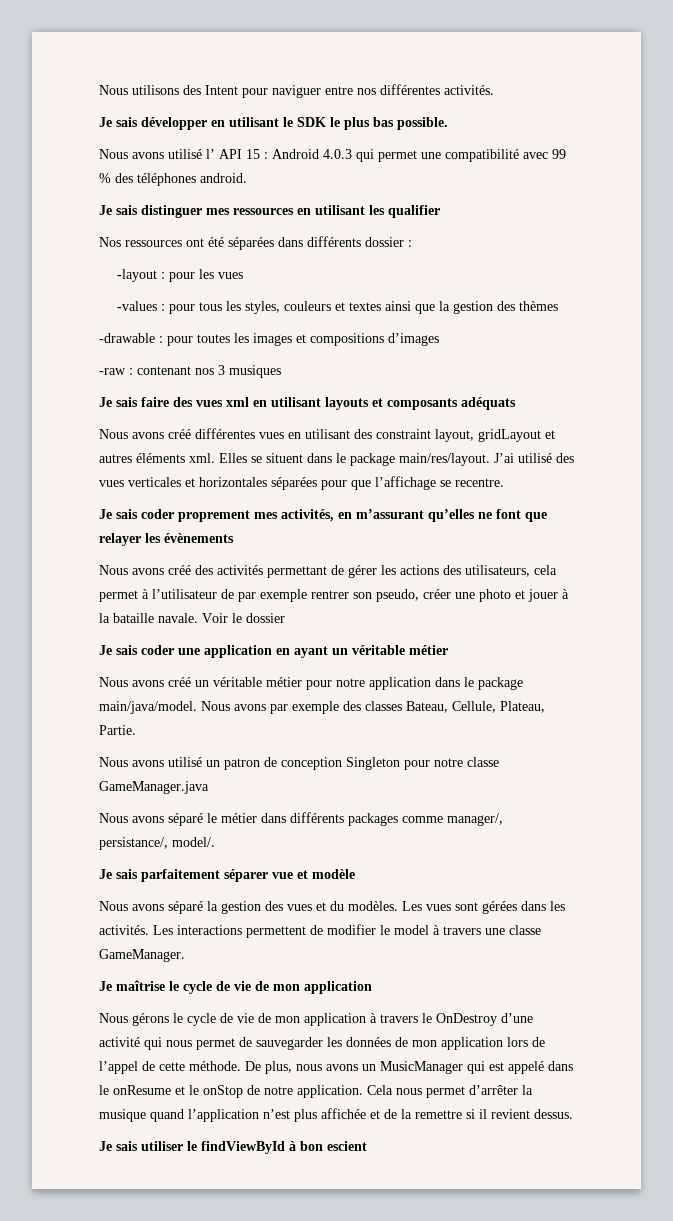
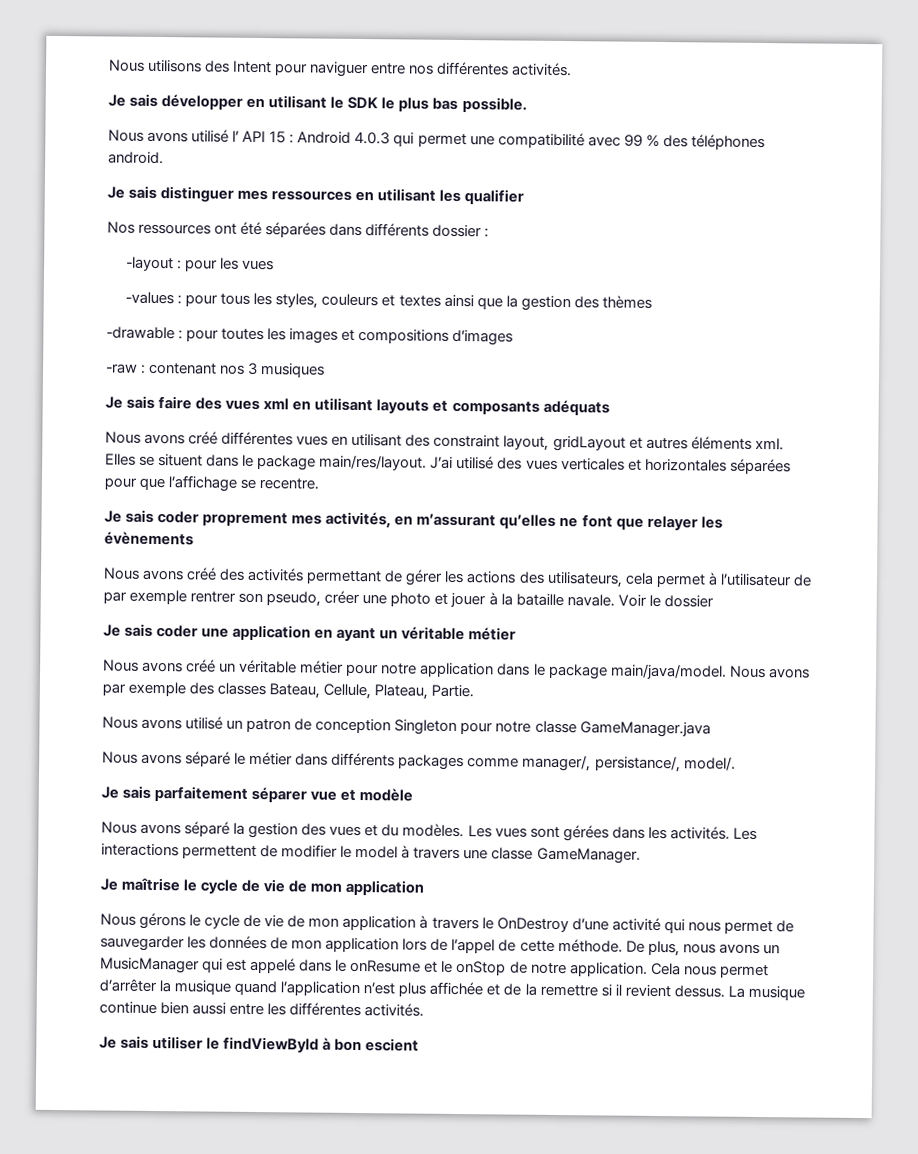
(573, 1114) none -> [727,985,805,1001] [99,1001,425,1017] La musique continue bien aussi entre les différentes activités.

